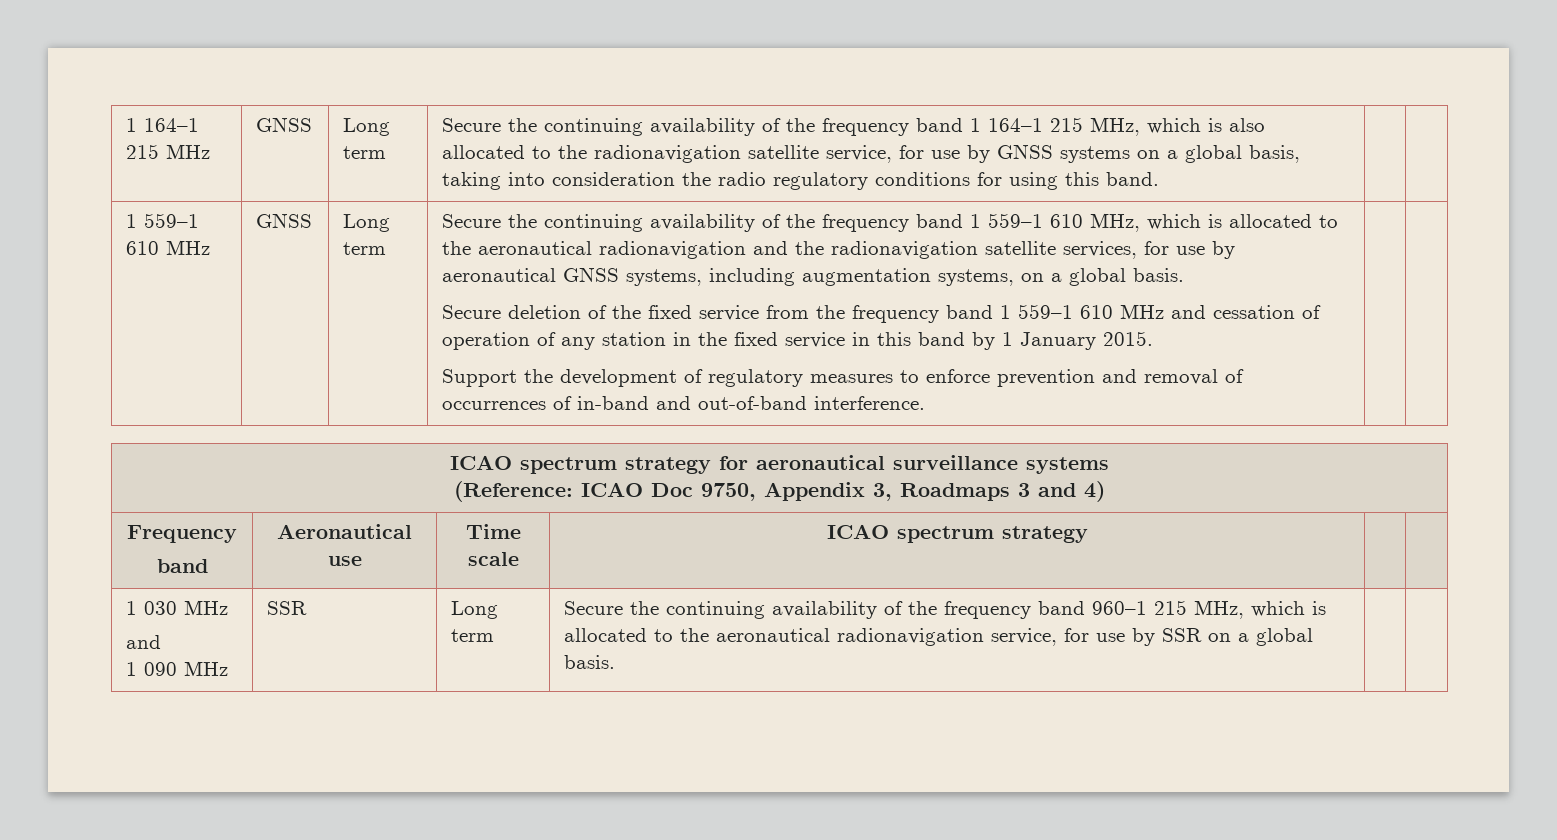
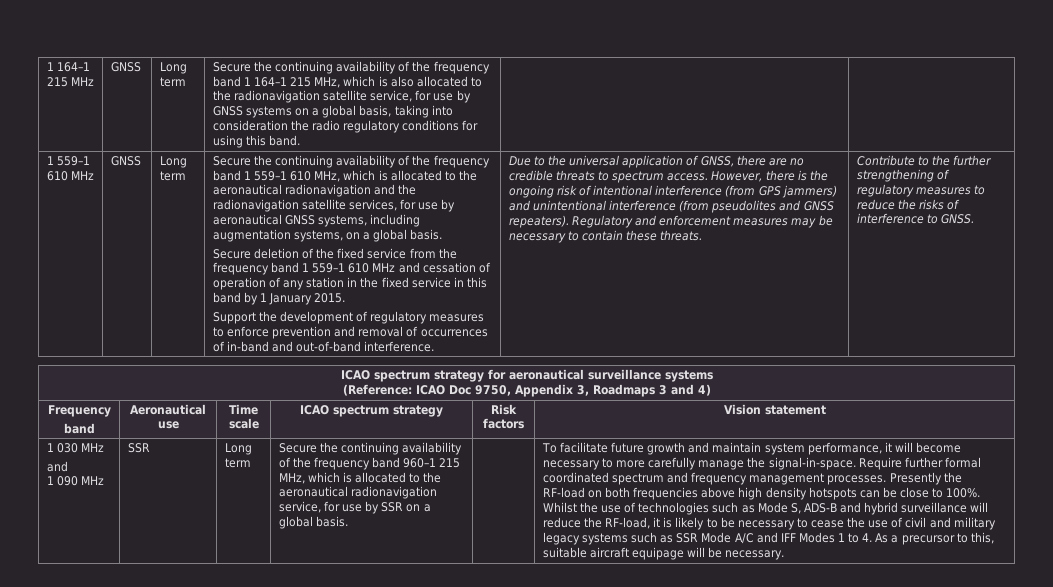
(926, 403) | -> [508,155,804,168] [508,170,828,183] [508,185,837,198] [508,200,834,213] [508,215,833,228] [508,230,703,243] [856,155,992,166] [856,169,951,182] [856,184,986,197] [856,199,961,210] [856,213,975,224] Due to the universal application of GNSS, there are no credible threats to spectrum access. However, there is the ongoing risk of intentional interference (from GPS jammers) and unintentional interference (from pseudolites and GNSS repeaters). Regulatory and enforcement measures may be necessary to contain these threats. | Contribute to the further strengthening of regulatory measures to reduce the risks of interference to GNSS.
(1088, 534) | -> [491,404,517,415] [483,418,524,429] [723,404,826,415] Risk factors | Vision statement
(616, 662) none -> [541,442,961,455] [542,457,981,470] [542,472,962,485] [542,487,981,500] [542,502,989,515] [542,517,996,530] [542,532,994,545] [542,547,785,560] To facilitate future growth and maintain system performance, it will become necessary to more carefully manage the signal-in-space. Require further formal coordinated spectrum and frequency management processes. Presently the RF-load on both frequencies above high density hotspots can be close to 100%. Whilst the use of technologies such as Mode S, ADS-B and hybrid surveillance will reduce the RF-load, it is likely to be necessary to cease the use of civil and military legacy systems such as SSR Mode A/C and IFF Modes 1 to 4. As a precursor to this, suitable aircraft equipage will be necessary.

